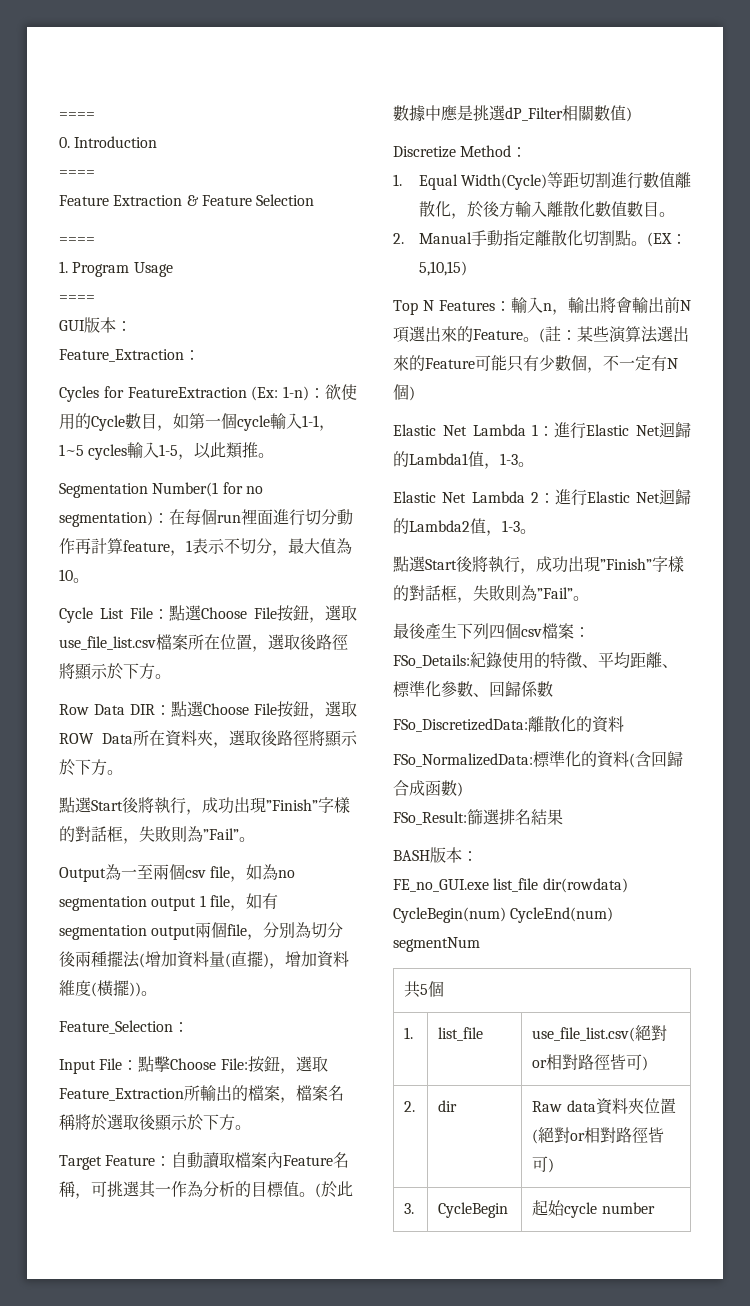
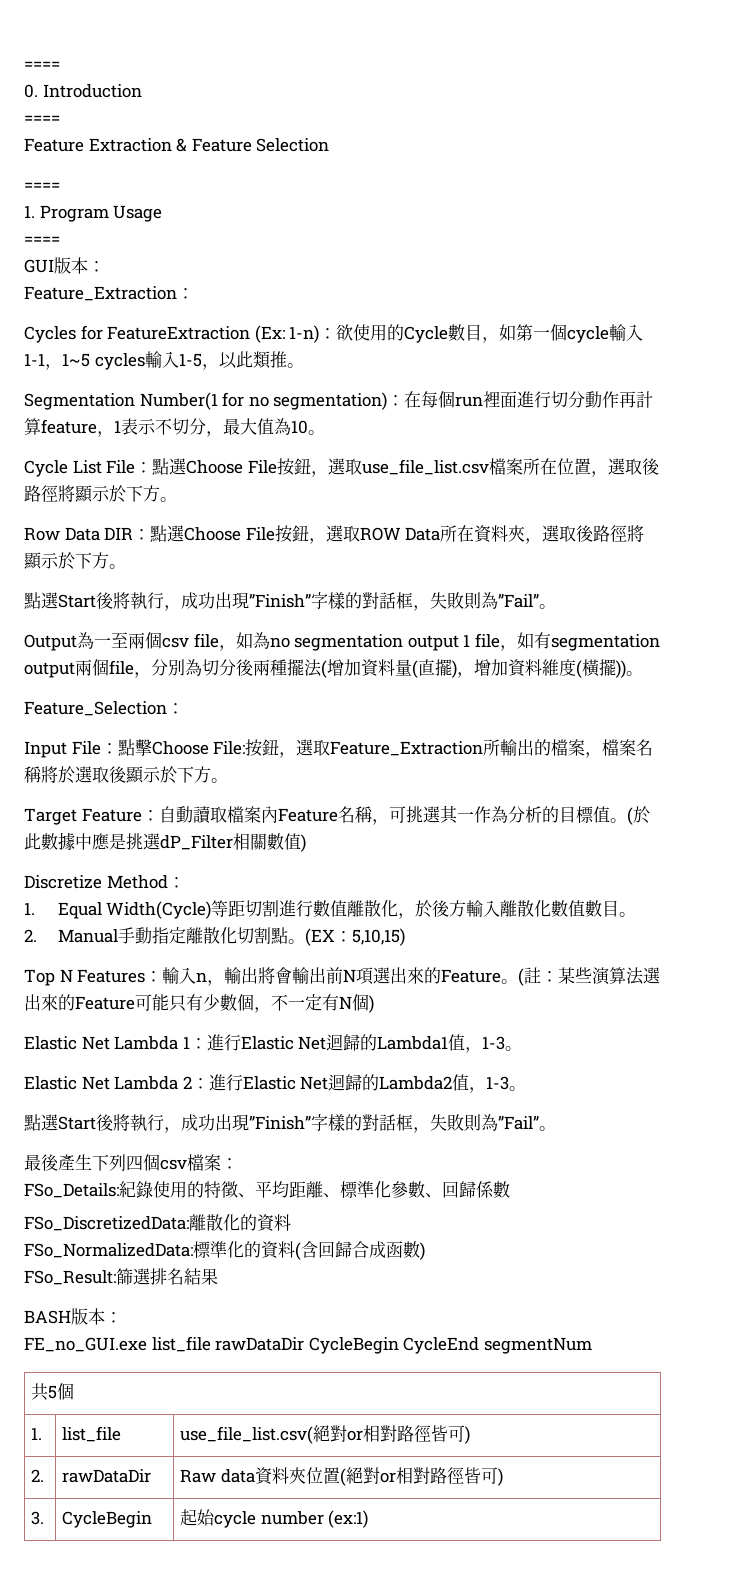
[542,878,628,893] [393,907,614,923] dir(rowdata) CycleBegin(num) CycleEnd(num) -> [215,1337,480,1354] rawDataDir CycleBegin CycleEnd
[438,1100,458,1112] dir -> [61,1469,151,1483] rawDataDir
(655, 1208) none -> [328,1510,369,1528] (ex:1)

